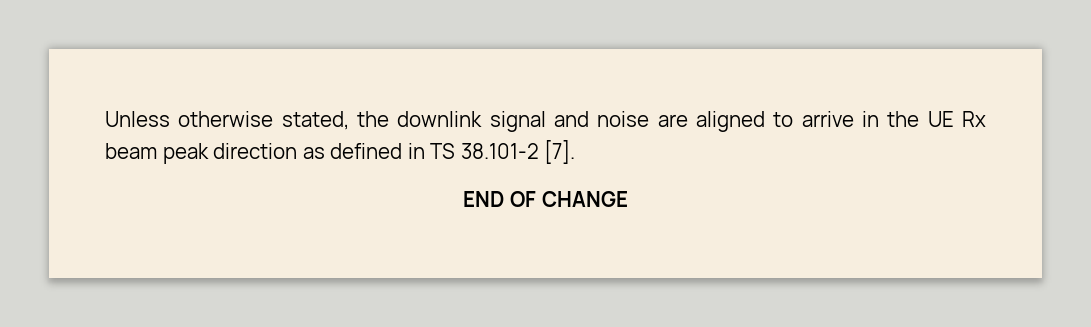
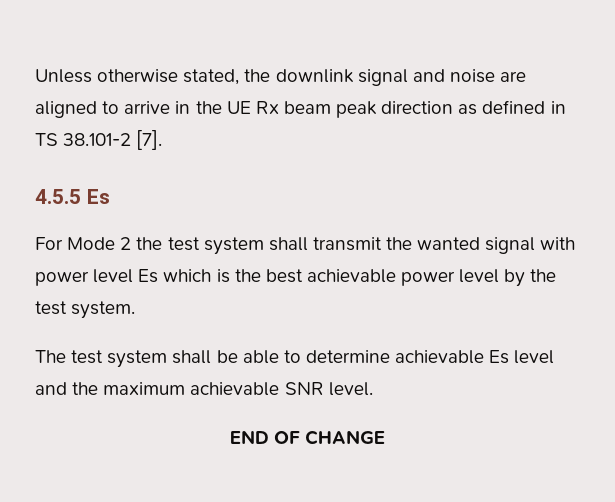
(576, 152) none -> [35,189,110,204] [35,237,576,255] [35,269,557,287] [35,301,136,319] [35,350,555,368] [35,382,373,396] // 4.5.5 Es // For Mode 2 the test system shall transmit the wanted signal with power level Es which is the best achievable power level by the test system. // The test system shall be able to determine achievable Es level and the maximum achievable SNR level.

